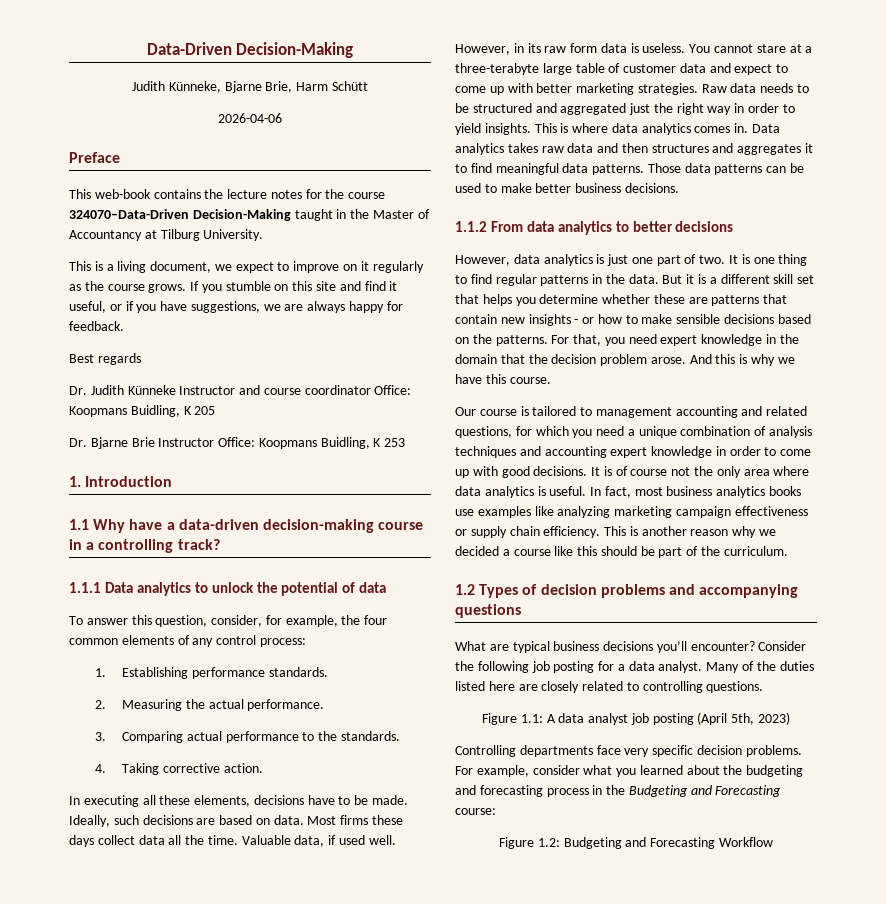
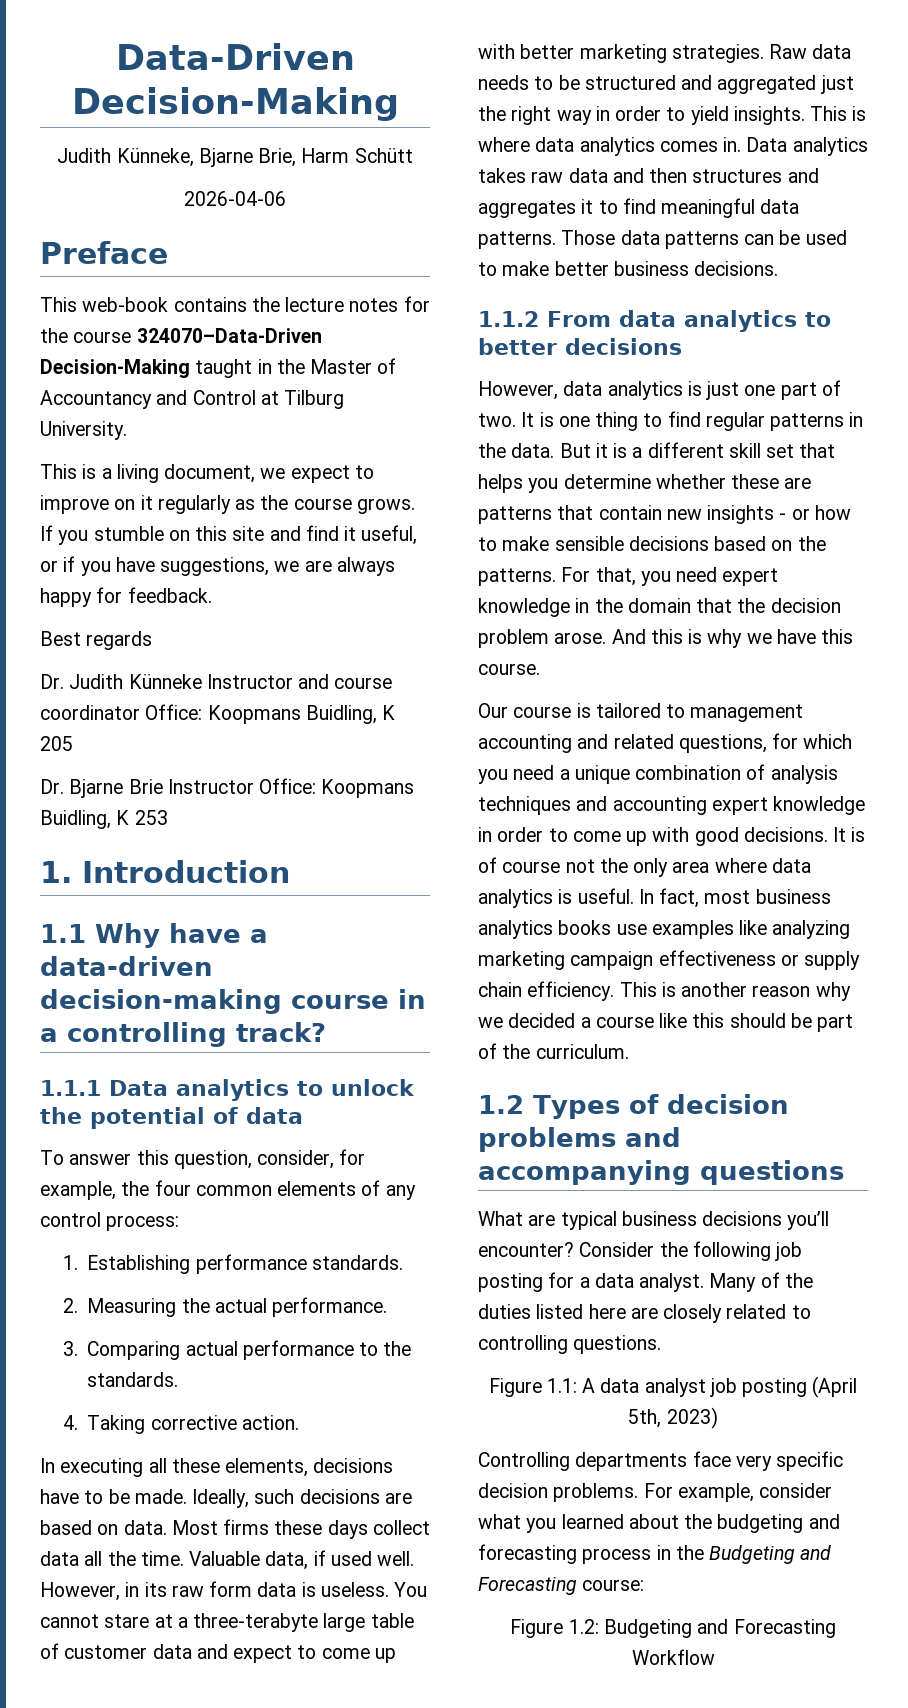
(142, 235) none -> [156,390,256,405] and Control

